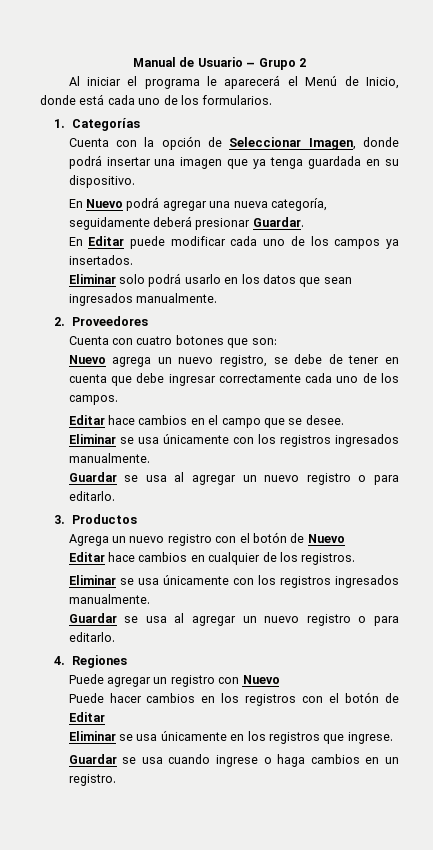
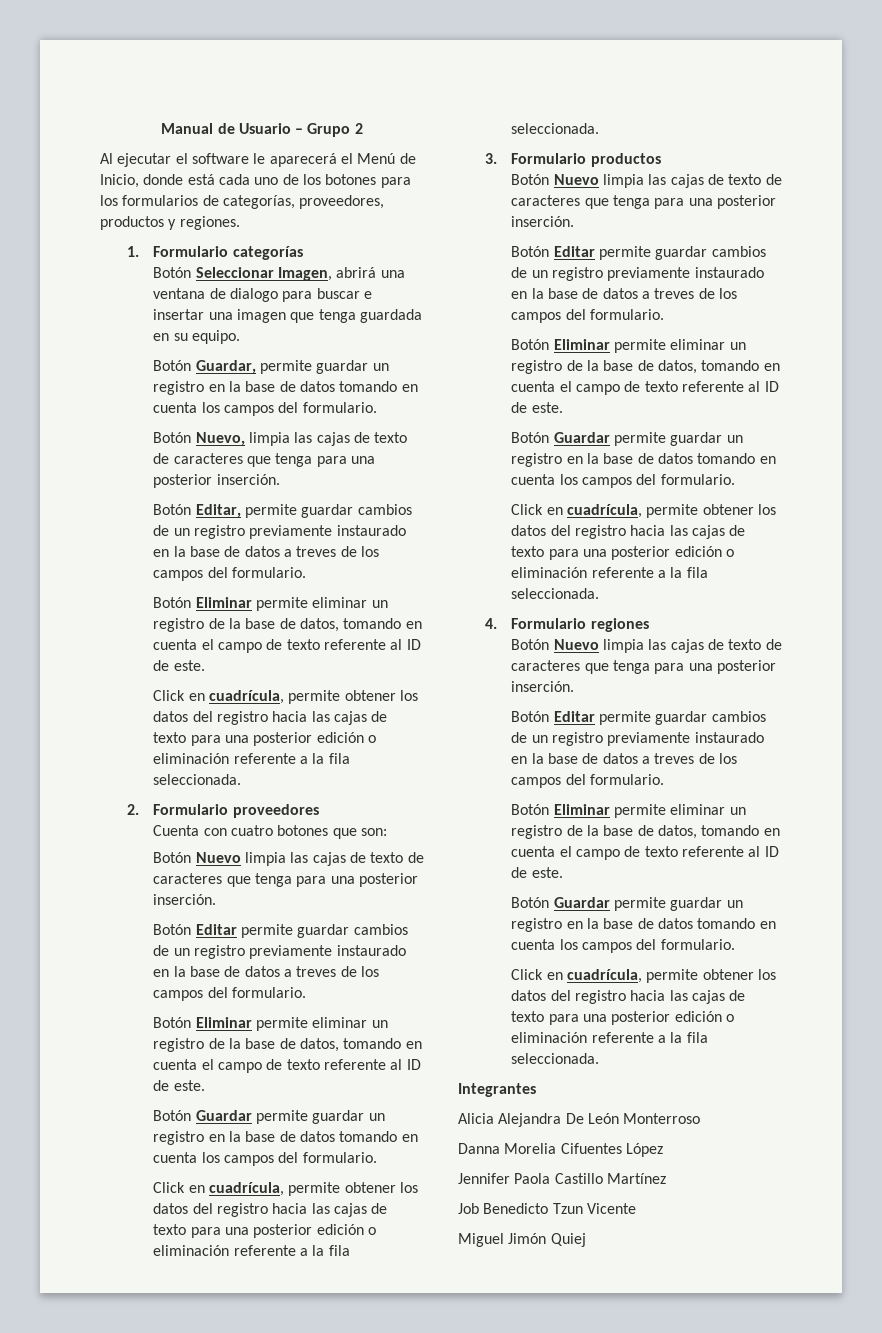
[86,76,200,89] iniciar el programa -> [117,153,249,167] ejecutar el software
[202,95,273,105] [54,118,140,131] [68,136,399,150] [68,155,102,169] formularios. // 1. Categorías // Cuenta con la opción de Seleccionar Imagen, donde podrá -> [325,174,411,188] [100,195,385,209] [100,216,240,230] [126,246,303,260] [153,267,405,281] [153,288,372,302] botones para los formularios de categorías, proveedores, productos y regiones. // 1. Formulario categorías // Botón Seleccionar Imagen, abrirá una ventana de dialogo para buscar e
[253,159,267,169] ya -> (315, 317) none
[68,175,135,188] [68,197,327,211] [68,216,304,230] [68,236,400,249] [68,255,133,265] [68,273,352,287] [68,293,217,306] dispositivo. // En Nuevo podrá agregar una nueva categoría, seguidamente deberá presionar Guardar. // En Editar puede modificar cada uno de los campos ya insertados. // Eliminar solo podrá usarlo en los datos que sean ingresados manualmente. -> [191,330,240,344] [153,360,389,374] [153,381,418,395] [153,402,377,416] [153,432,408,446] [153,453,375,467] [153,474,280,488] [153,504,412,518] [153,525,406,539] [153,546,379,557] [153,567,306,581] [153,597,388,611] [153,618,422,632] [153,639,421,653] [153,660,205,671] [153,690,418,704] [153,711,388,725] [153,732,376,746] [153,753,350,764] [153,774,242,785] equipo. // Botón Guardar, permite guardar un registro en la base de datos tomando en cuenta los campos del formulario. // Botón Nuevo, limpia las cajas de texto de caracteres que tenga para una posterior inserción. // Botón Editar, permite guardar cambios de un registro previamente instaurado en la base de datos a treves de los campos del formulario. // Botón Eliminar permite eliminar un registro de la base de datos, tomando en cuenta el campo de texto referente al ID de este. // Click en cuadrícula, permite obtener los datos del registro hacia las cajas de texto para una posterior edición o eliminación referente a la fila seleccionada.
[71,316,148,326] Proveedores -> [153,804,319,818] Formulario proveedores
[68,354,399,367] [68,373,399,386] [68,395,118,405] [68,415,344,428] [68,434,399,447] [68,453,150,463] [68,472,399,485] [68,491,115,501] [54,514,137,524] [68,532,345,546] [68,552,356,565] [68,575,399,588] [68,594,150,604] [68,613,399,626] [68,632,115,642] [54,655,127,668] [68,674,280,687] [68,692,399,706] [68,712,105,722] [68,731,393,744] [68,754,399,767] [68,774,116,786] Nuevo agrega un nuevo registro, se debe de tener en cuenta que debe ingresar correctamente cada uno de los campos. // Editar hace cambios en el campo que se desee. // Eliminar se usa únicamente con los registros ingresados manualmente. // Guardar se usa al agregar un nuevo registro o para editarlo. // 3. Productos // Agrega un nuevo registro con el botón de Nuevo // Editar hace cambios en cualquier de los registros. // Eliminar se usa únicamente con los registros ingresados manualmente. // Guardar se usa al agregar un nuevo registro o para editarlo. // 4. Regiones // Puede agregar un registro con Nuevo // Puede hacer cambios en los registros con el botón de Editar // Eliminar se usa únicamente en los registros que ingrese. // Guardar se usa cuando ingrese o haga cambios en un registro. -> [153,852,424,866] [153,873,418,887] [153,894,217,905] [153,924,408,938] [153,945,406,959] [153,966,379,977] [153,987,306,1001] [153,1017,388,1031] [153,1038,422,1052] [153,1059,421,1073] [153,1080,205,1091] [153,1110,385,1124] [153,1131,418,1145] [153,1152,377,1166] [153,1182,418,1196] [153,1203,388,1217] [153,1224,376,1238] [153,1245,350,1256] [511,123,600,134] [484,153,661,167] [511,174,782,188] [511,195,776,209] [511,216,575,227] [511,246,766,260] [511,267,764,281] [511,288,737,299] [511,309,664,323] [511,339,746,353] [511,360,780,374] [511,381,779,395] [511,402,563,413] [511,432,743,446] [511,453,776,467] [511,474,735,488] [511,504,776,518] [511,525,746,539] [511,546,734,560] [511,567,708,578] [511,588,600,599] [484,618,649,632] [511,639,782,653] [511,660,776,674] [511,681,575,692] [511,711,766,725] [511,732,764,746] [511,753,737,764] [511,774,664,788] [511,804,746,818] [511,825,780,839] [511,846,779,860] [511,867,563,878] [511,897,743,911] [511,918,776,932] [511,939,735,953] [511,969,776,983] [511,990,746,1004] [511,1011,734,1025] [511,1032,708,1043] [511,1053,600,1064] [458,1083,536,1097] [458,1113,701,1127] [458,1143,663,1157] [458,1173,666,1184] [458,1203,636,1214] [458,1233,586,1247] Botón Nuevo limpia las cajas de texto de caracteres que tenga para una posterior inserción. // Botón Editar permite guardar cambios de un registro previamente instaurado en la base de datos a treves de los campos del formulario. // Botón Eliminar permite eliminar un registro de la base de datos, tomando en cuenta el campo de texto referente al ID de este. // Botón Guardar permite guardar un registro en la base de datos tomando en cuenta los campos del formulario. // Click en cuadrícula, permite obtener los datos del registro hacia las cajas de texto para una posterior edición o eliminación referente a la fila seleccionada. // 3. Formulario productos // Botón Nuevo limpia las cajas de texto de caracteres que tenga para una posterior inserción. // Botón Editar permite guardar cambios de un registro previamente instaurado en la base de datos a treves de los campos del formulario. // Botón Eliminar permite eliminar un registro de la base de datos, tomando en cuenta el campo de texto referente al ID de este. // Botón Guardar permite guardar un registro en la base de datos tomando en cuenta los campos del formulario. // Click en cuadrícula, permite obtener los datos del registro hacia las cajas de texto para una posterior edición o eliminación referente a la fila seleccionada. // 4. Formulario regiones // Botón Nuevo limpia las cajas de texto de caracteres que tenga para una posterior inserción. // Botón Editar permite guardar cambios de un registro previamente instaurado en la base de datos a treves de los campos del formulario. // Botón Eliminar permite eliminar un registro de la base de datos, tomando en cuenta el campo de texto referente al ID de este. // Botón Guardar permite guardar un registro en la base de datos tomando en cuenta los campos del formulario. // Click en cuadrícula, permite obtener los datos del registro hacia las cajas de texto para una posterior edición o eliminación referente a la fila seleccionada. // Integrantes // Alicia Alejandra De León Monterroso // Danna Morelia Cifuentes López // Jennifer Paola Castillo Martínez // Job Benedicto Tzun Vicente // Miguel Jimón Quiej

